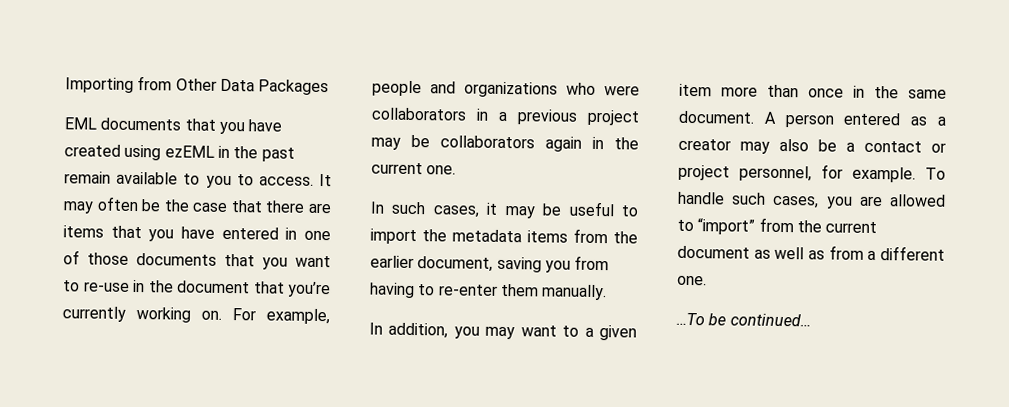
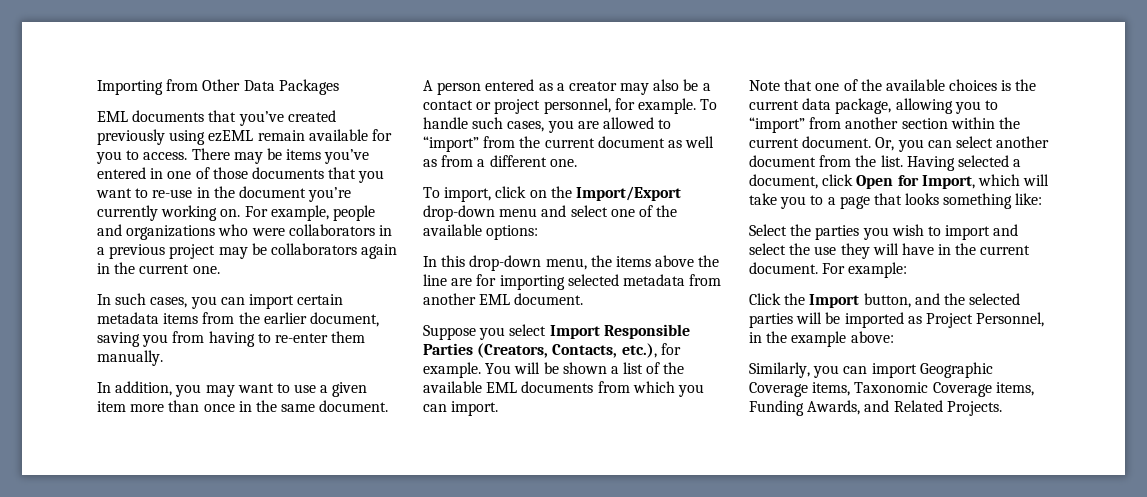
[218,119,283,135] [64,144,295,162] you have created using ezEML in the past -> [238,110,336,126] [97,129,254,145] you’ve created previously using ezEML
[183,173,201,185] to -> [371,129,392,141] for
[319,173,332,187] [63,196,331,214] [63,225,215,242] It may often be the case that there are items that you have -> [191,148,370,164] There may be items you’ve
[253,281,285,294] that -> (306, 192) none
[486,201,638,219] [370,228,447,245] it may be useful to import the -> [190,294,344,309] you can import certain
(580, 331) none -> [294,384,317,393] use
[676,312,811,327] …To be continued… -> [423,186,681,202] [423,205,678,221] [423,224,539,240] [423,255,720,271] [423,274,722,290] [423,293,584,305] [423,324,690,340] [423,343,681,358] [423,362,685,378] [423,381,704,397] [423,401,499,416] [749,79,1037,91] [749,98,998,114] [749,117,1020,133] [749,136,1050,152] [749,155,1022,171] [749,174,1050,189] [749,193,1043,209] [749,224,1019,240] [749,243,1031,259] [749,262,908,278] [749,293,1021,308] [749,312,1045,328] [749,331,894,347] [749,362,993,378] [749,382,1034,397] [749,400,1002,416] To import, click on the Import/Export drop-down menu and select one of the available options: // In this drop-down menu, the items above the line are for importing selected metadata from another EML document. // Suppose you select Import Responsible Parties (Creators, Contacts, etc.), for example. You will be shown a list of the available EML documents from which you can import. // Note that one of the available choices is the current data package, allowing you to “import” from another section within the current document. Or, you can select another document from the list. Having selected a document, click Open for Import, which will take you to a page that looks something like: // Select the parties you wish to import and select the use they will have in the current document. For example: // Click the Import button, and the selected parties will be imported as Project Personnel, in the example above: // Similarly, you can import Geographic Coverage items, Taxonomic Coverage items, Funding Awards, and Related Projects.

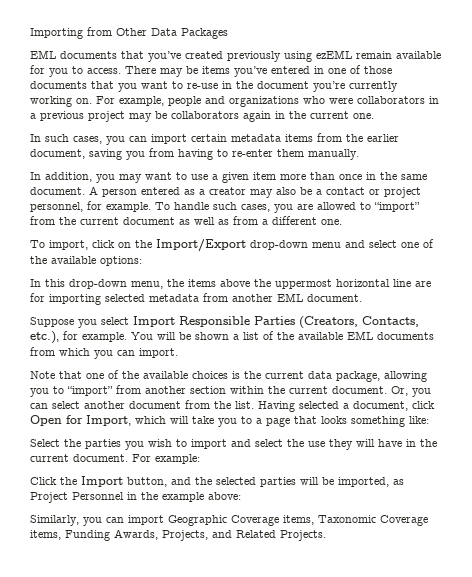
(720, 261) none -> [275,279,390,289] uppermost horizontal
[844,312,904,328] imported -> [338,477,389,487] imported,
[976,312,1045,327] Personnel, -> [72,492,124,500] Personnel
(861, 407) none -> [162,530,208,541] Projects,

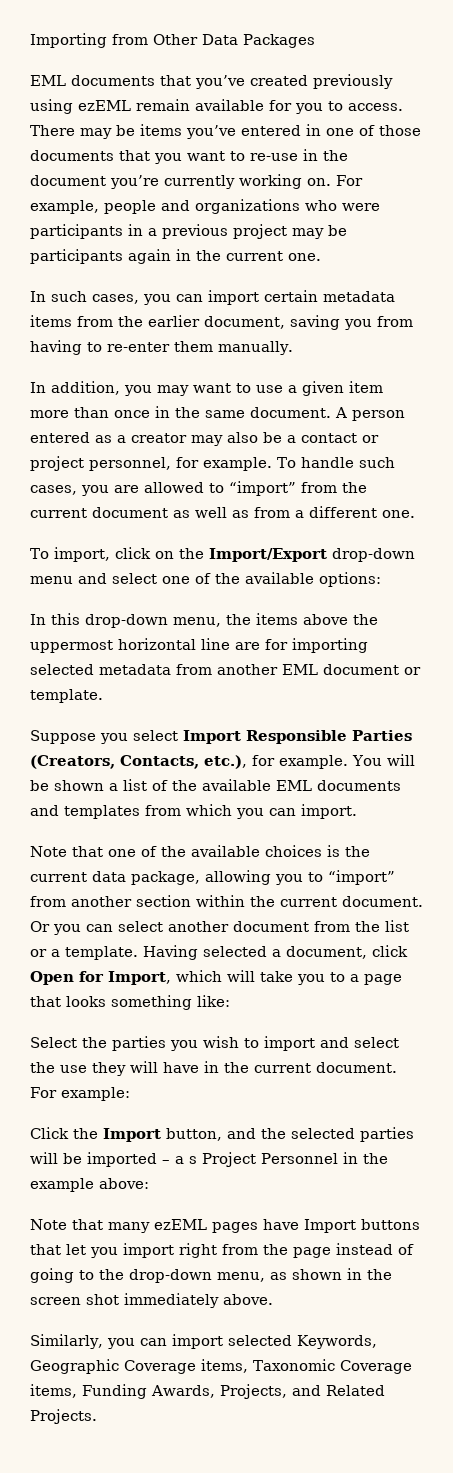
[357,96,425,104] collaborators -> [30,224,123,239] participants
[171,111,239,119] collaborators -> [30,249,123,264] participants
[307,294,362,302] document. -> [323,664,421,675] [30,689,103,703] document or template.
(434, 336) none -> [30,805,140,819] and templates
[391,386,408,396] Or, -> [30,921,50,932] Or
[235,401,254,409] list. -> [385,920,409,932] [30,946,138,960] list or a template.
[338,477,404,487] imported, as -> [87,1152,197,1167] imported – a s
(241, 496) none -> [30,1219,420,1233] [30,1243,414,1258] [30,1268,392,1283] [30,1293,273,1308] // Note that many ezEML pages have Import buttons that let you import right from the page instead of going to the drop-down menu, as shown in the screen shot immediately above.
(164, 520) none -> [227,1335,377,1349] selected Keywords,

